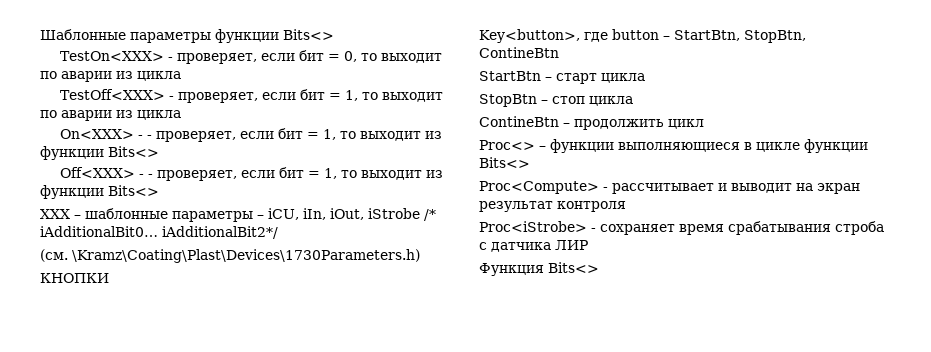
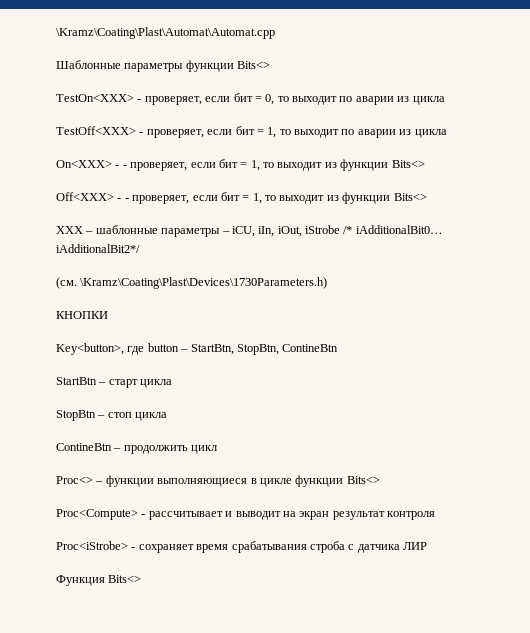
(40, 34) none -> [56,27,275,39] \Kramz\Coating\Plast\Automat\Automat.cpp //

